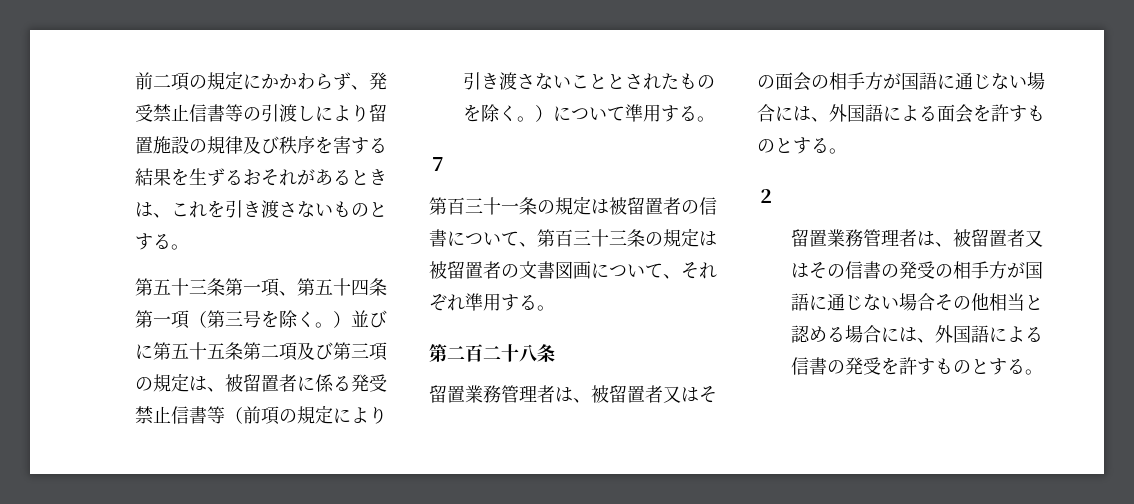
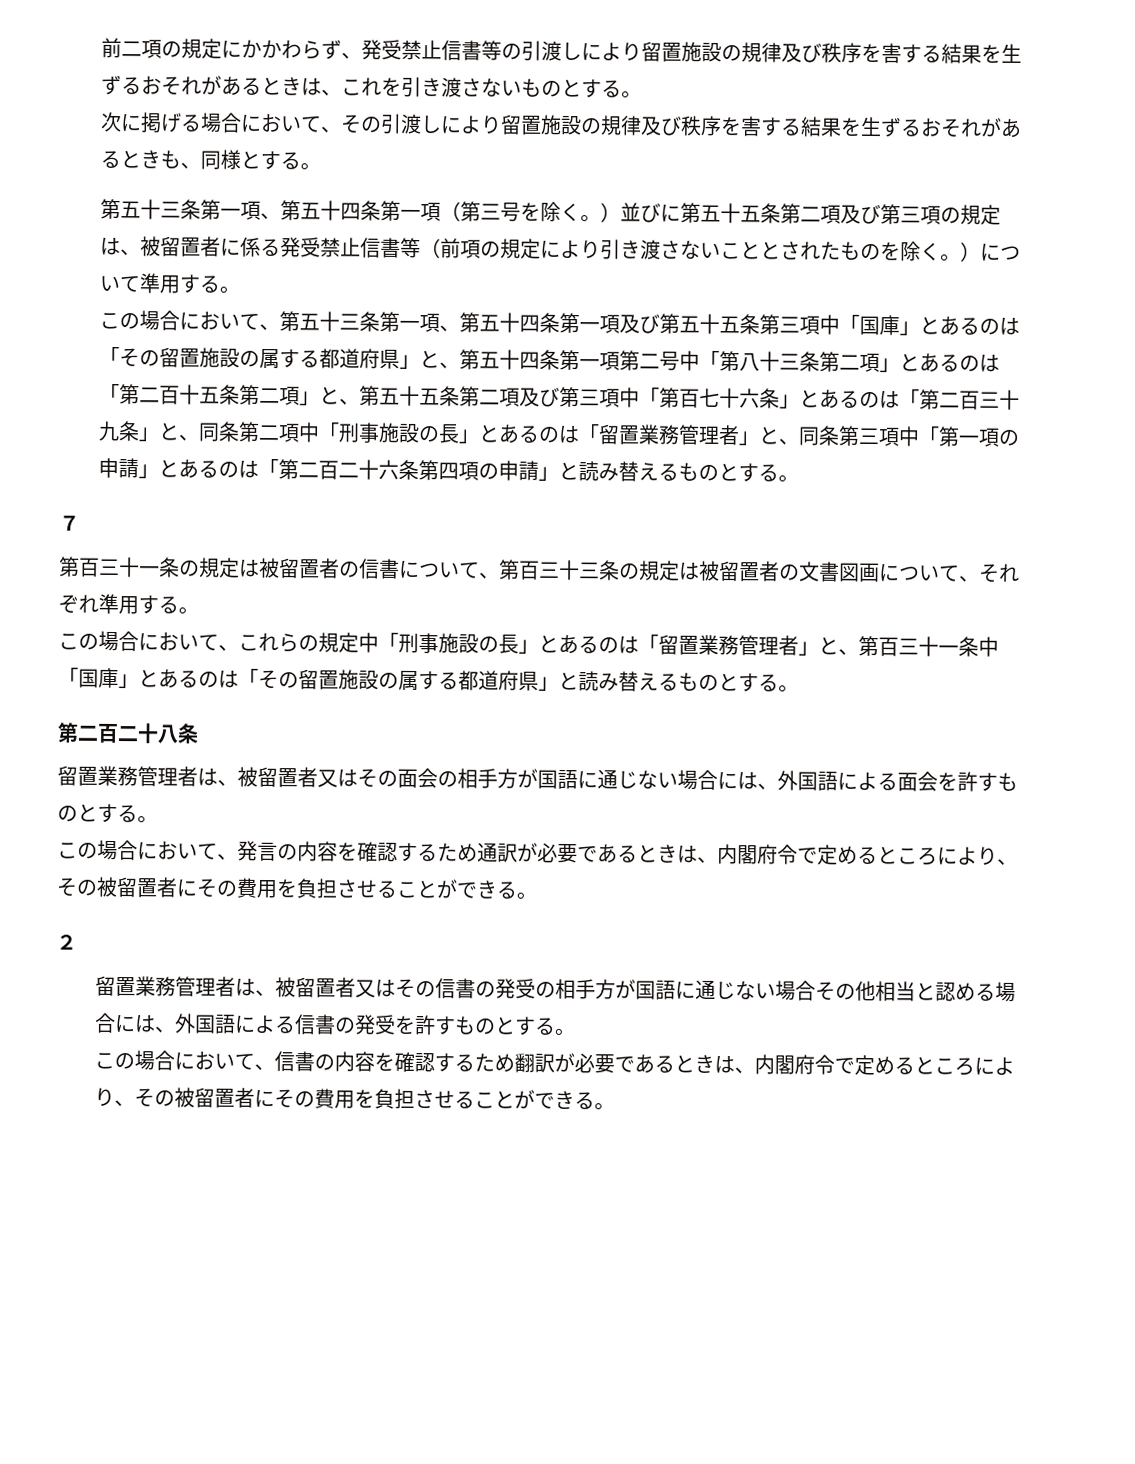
(190, 247) none -> [100,111,1023,139] [100,149,322,171] // 次に掲げる場合において、その引渡しにより留置施設の規律及び秩序を害する結果を生ずるおそれがあるときも、同様とする。
(716, 119) none -> [99,310,1021,336] [99,346,1001,373] [99,383,1021,410] [98,420,1021,447] [98,457,800,483] // この場合において、第五十三条第一項、第五十四条第一項及び第五十五条第三項中「国庫」とあるのは「その留置施設の属する都道府県」と、第五十四条第一項第二号中「第八十三条第二項」とあるのは「第二百十五条第二項」と、第五十五条第二項及び第三項中「第百七十六条」とあるのは「第二百三十九条」と、同条第二項中「刑事施設の長」とあるのは「留置業務管理者」と、同条第三項中「第一項の申請」とあるのは「第二百二十六条第四項の申請」と読み替えるものとする。
(555, 308) none -> [58,630,999,657] [58,667,799,693] // この場合において、これらの規定中「刑事施設の長」とあるのは「留置業務管理者」と、第百三十一条中「国庫」とあるのは「その留置施設の属する都道府県」と読み替えるものとする。
(847, 151) none -> [57,839,1018,866] [56,876,537,900] // この場合において、発言の内容を確認するため通訳が必要であるときは、内閣府令で定めるところにより、その被留置者にその費用を負担させることができる。
(1044, 372) none -> [94,1050,1016,1076] [94,1087,616,1111] // この場合において、信書の内容を確認するため翻訳が必要であるときは、内閣府令で定めるところにより、その被留置者にその費用を負担させることができる。

